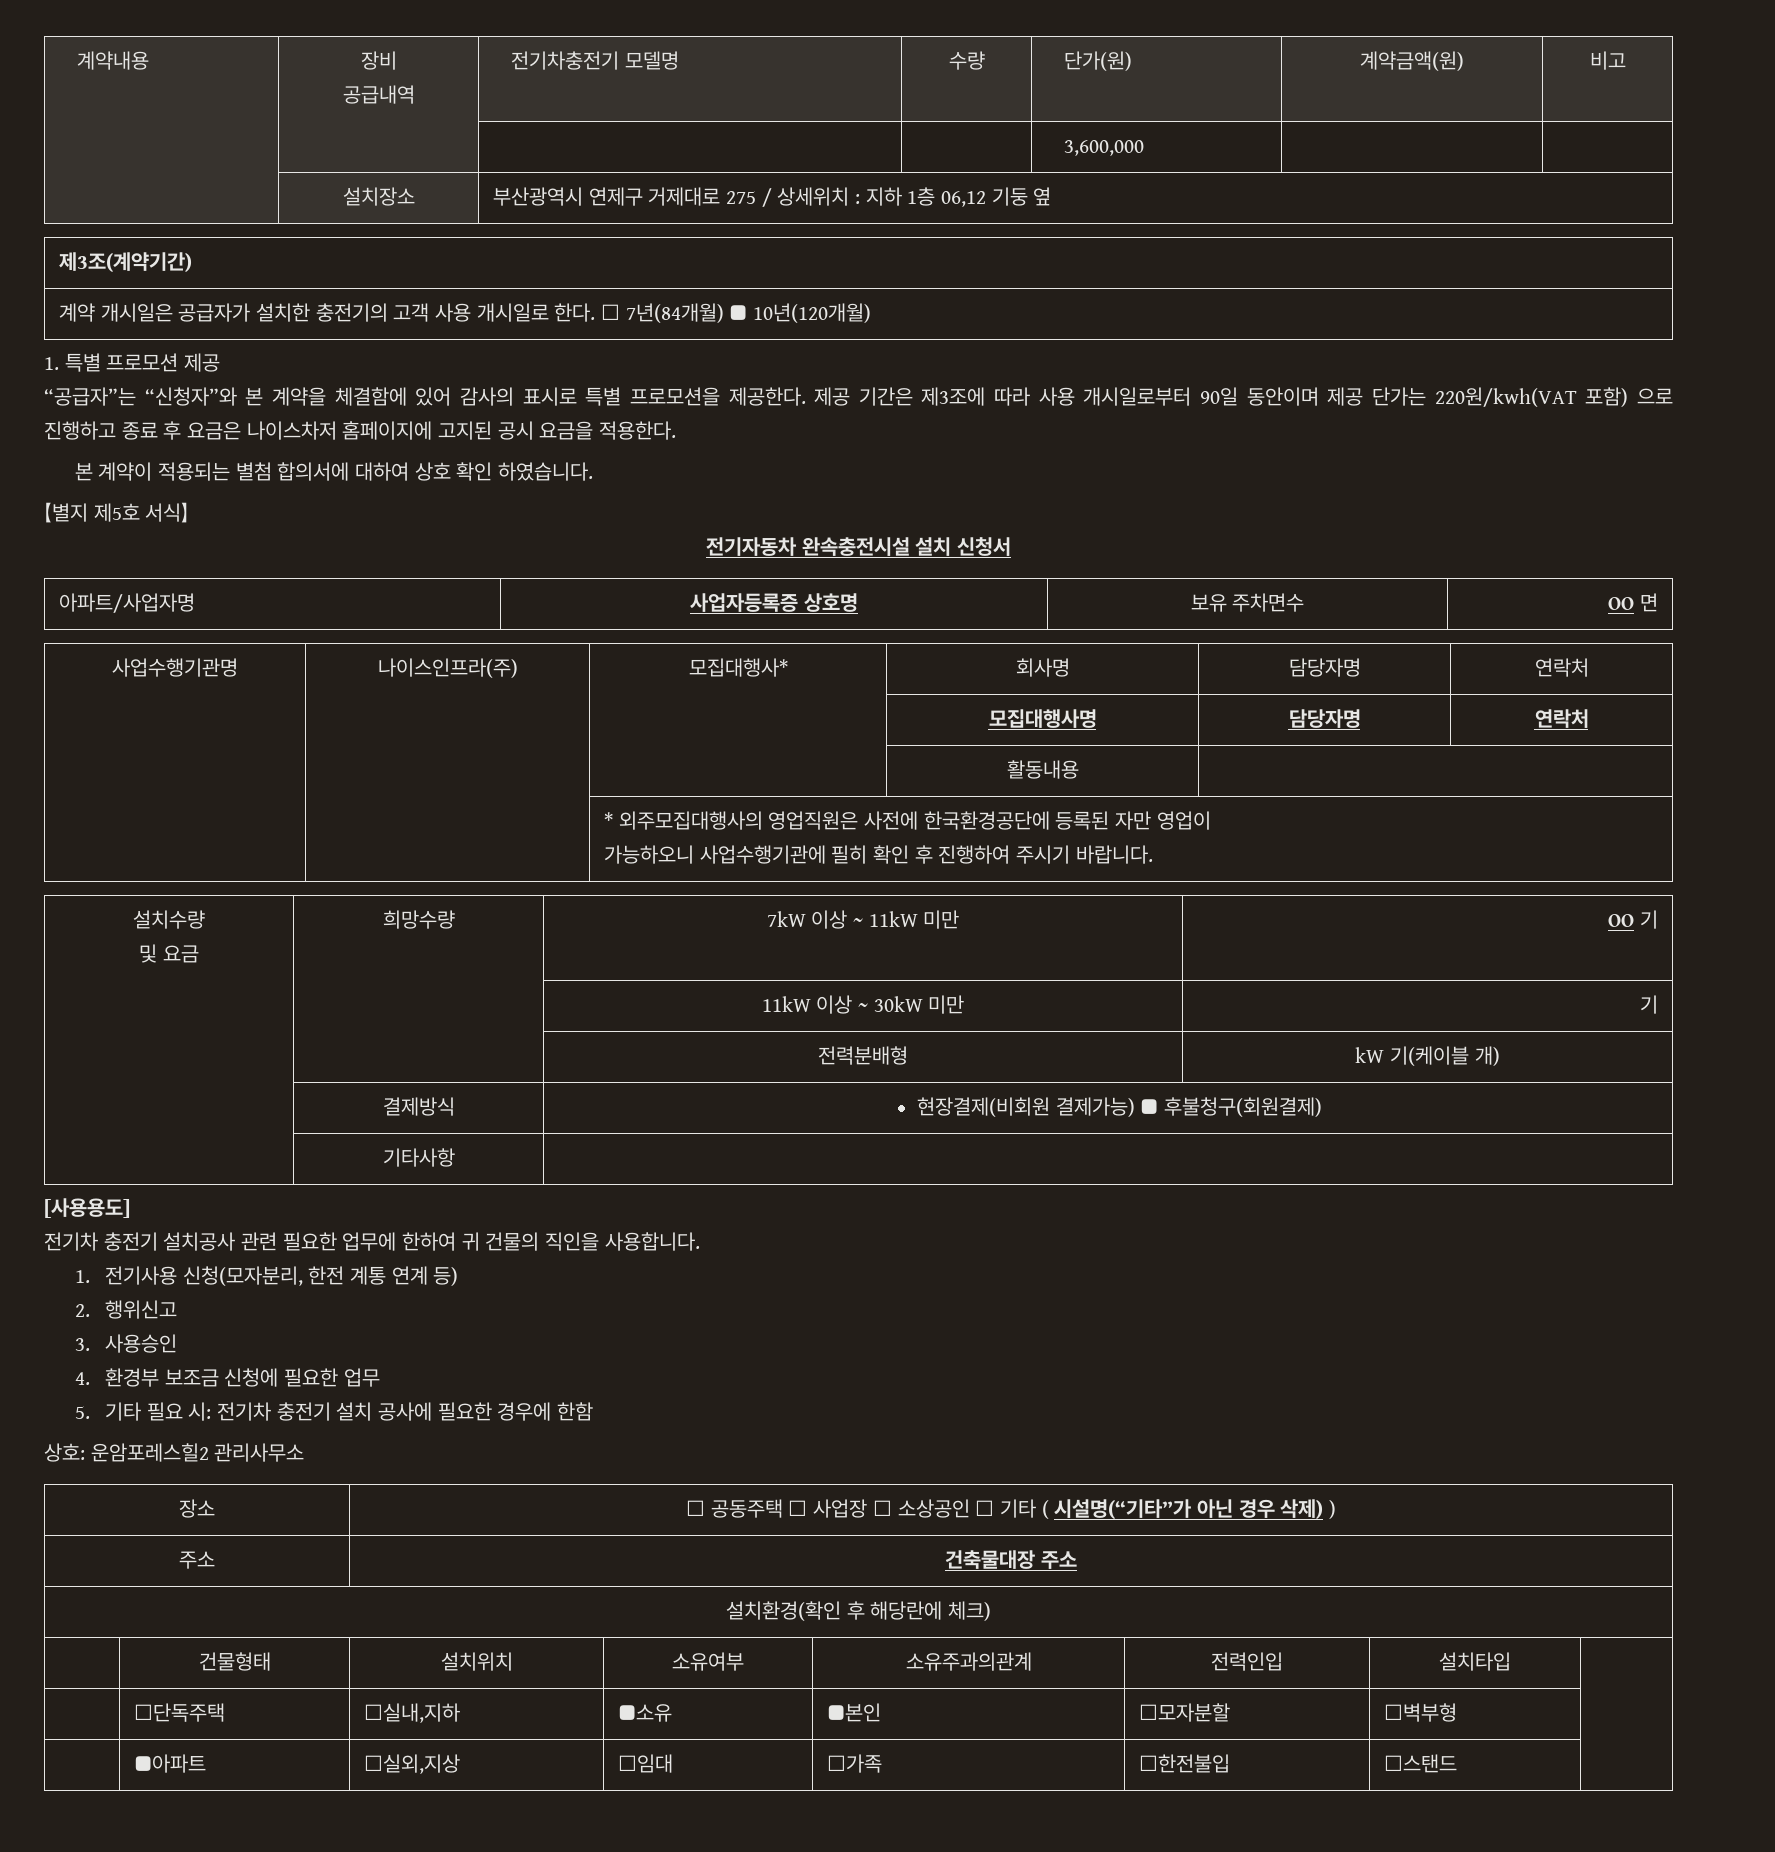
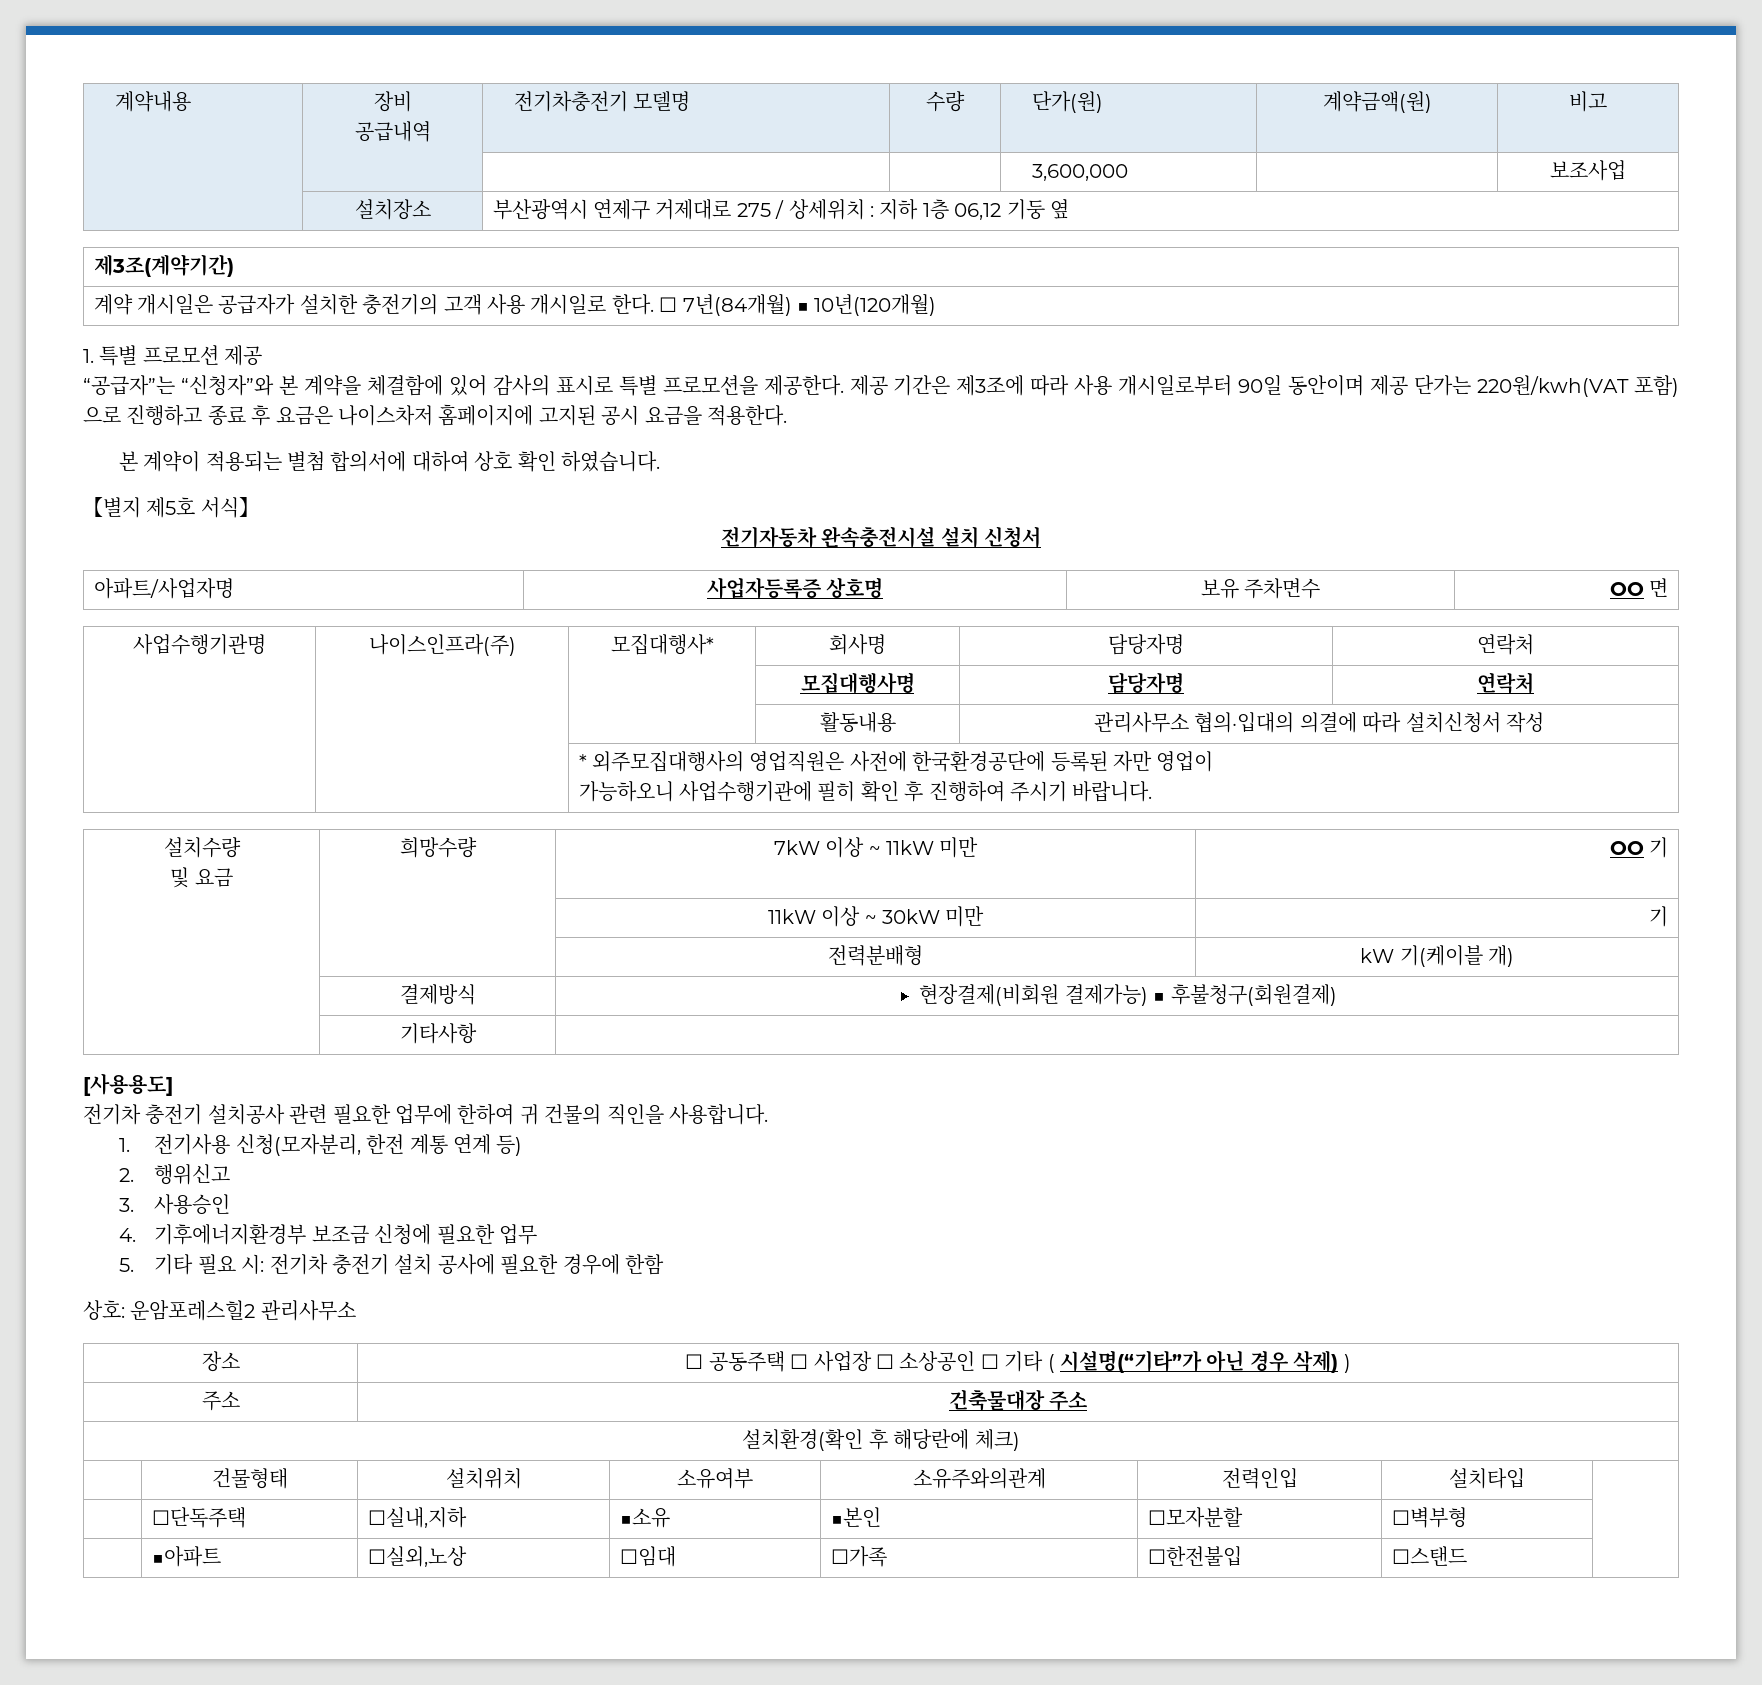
(1145, 148) none -> [1550,160,1626,181] 보조사업
(1079, 769) none -> [1094,712,1544,733] 관리사무소 협의·입대의 의결에 따라 설치신청서 작성
[105,1368,160,1387] 환경부 -> [154,1224,307,1245] 기후에너지환경부
[905,1652,1032,1671] 소유주과의관계 -> [912,1468,1046,1489] 소유주와의관계
[363,1754,460,1774] ☐실외,지상 -> [367,1546,467,1567] ☐실외,노상

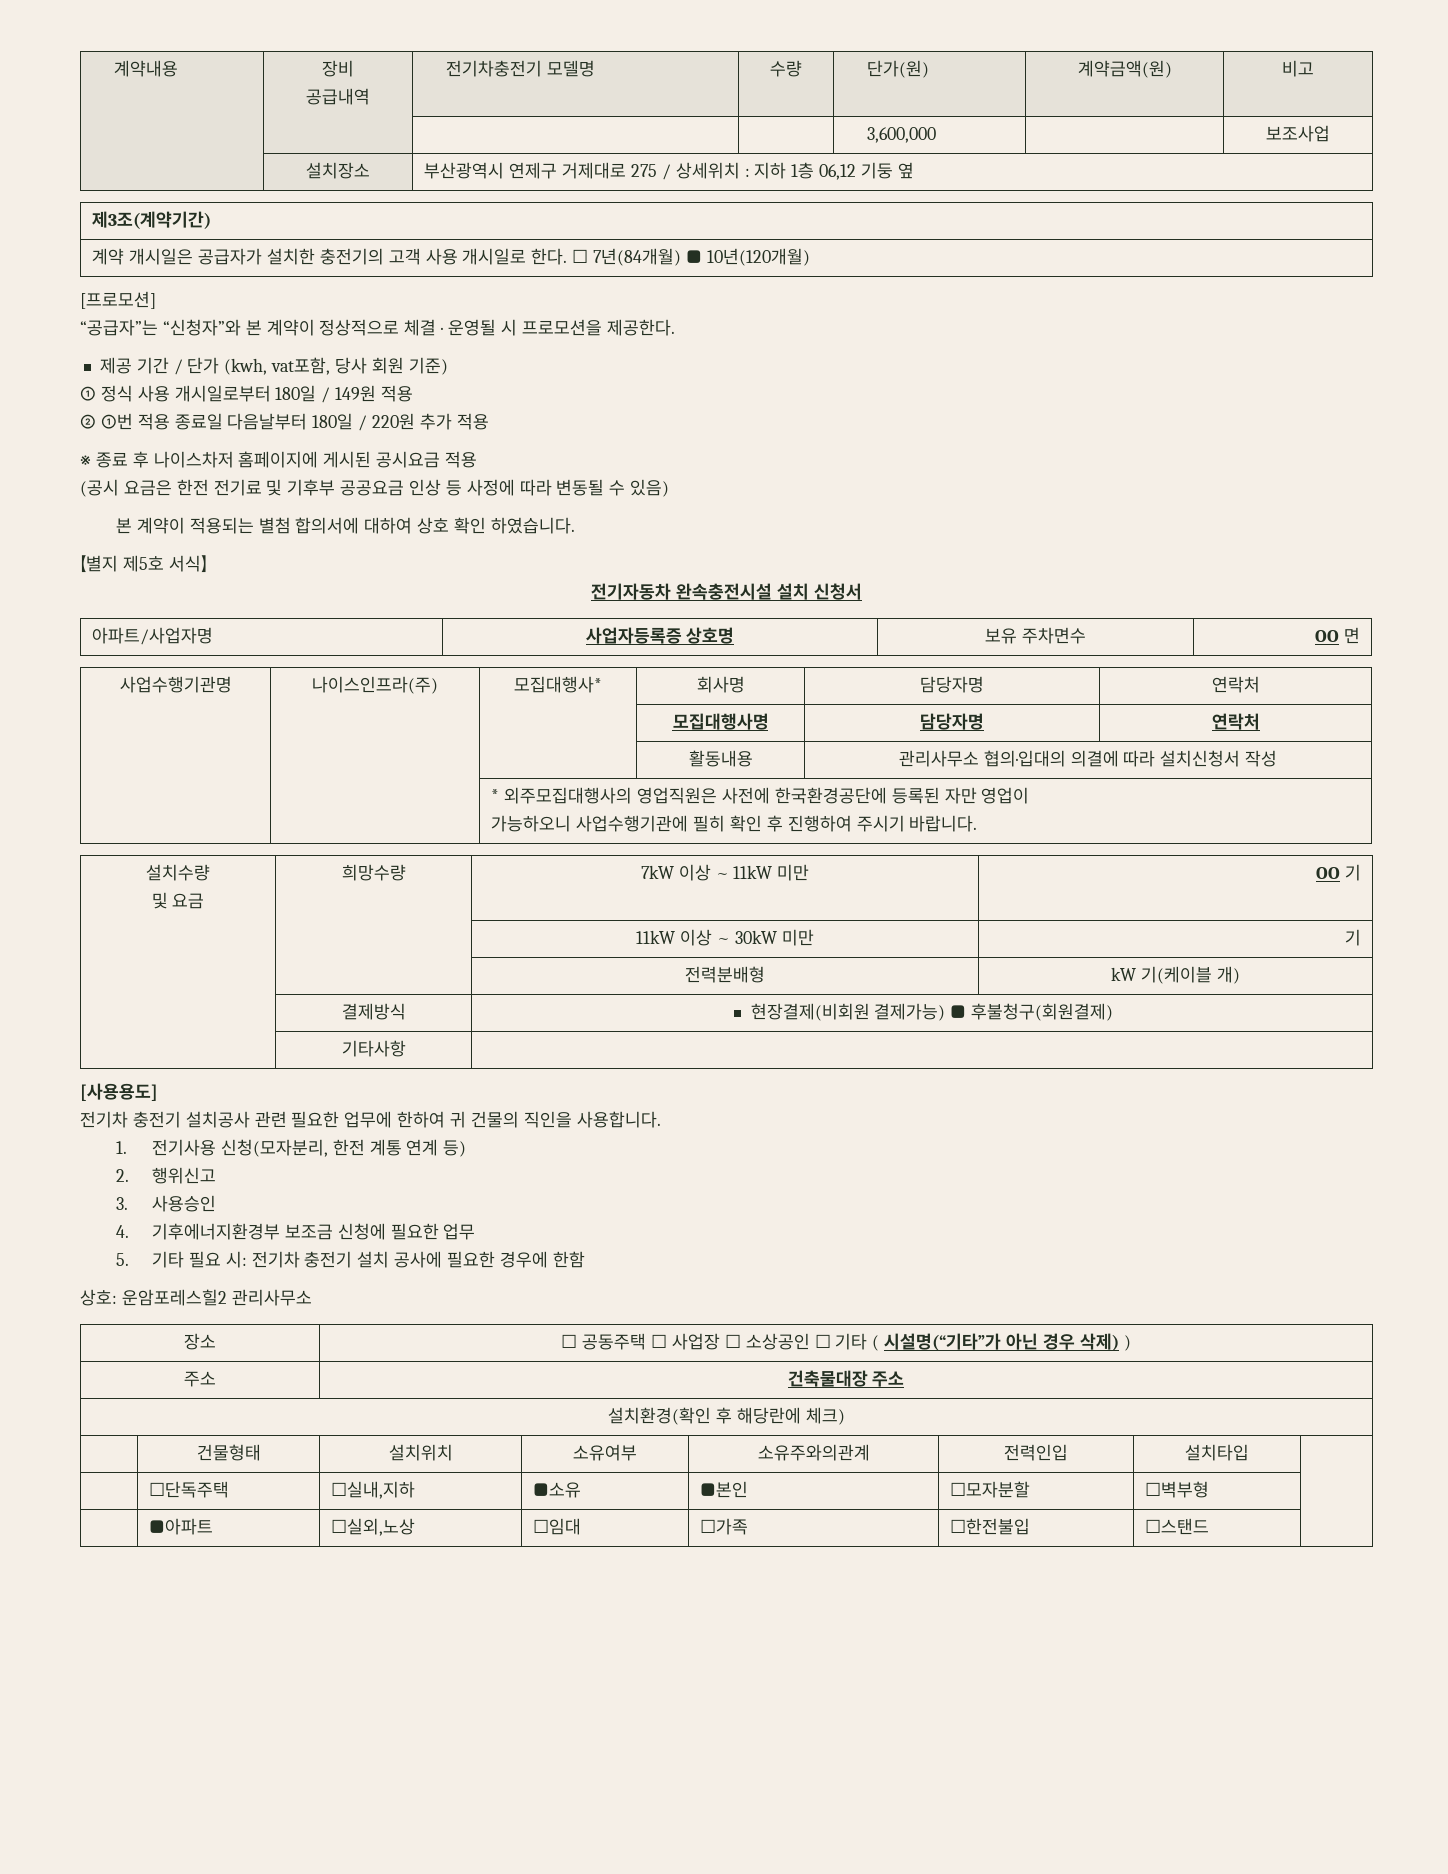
[83,345,263,366] 1. 특별 프로모션 제공 -> [80,291,156,309] [프로모션]
[303,375,1680,397] [83,405,203,426] 계약을 체결함에 있어 감사의 표시로 특별 프로모션을 제공한다. 제공 기간은 제3조에 따라 사용 개시일로부터 90일 동안이며 제공 단가는 220원/kwh(VAT 포함) 으로 진행하고 -> [266,319,675,336] [99,357,448,375] [80,385,414,403] [80,413,489,431] [80,455,91,466] 계약이 정상적으로 체결 · 운영될 시 프로모션을 제공한다. // 제공 기간 / 단가 (kwh, vat포함, 당사 회원 기준) // ① 정식 사용 개시일로부터 180일 / 149원 적용 // ② ①번 적용 종료일 다음날부터 180일 / 220원 추가 적용 // ※
[275,406,333,425] 요금은 -> (149, 459) none
[538,405,787,426] 고지된 공시 요금을 적용한다. -> [323,451,478,468] [80,479,670,497] 게시된 공시요금 적용 // (공시 요금은 한전 전기료 및 기후부 공공요금 인상 등 사정에 따라 변동될 수 있음)

